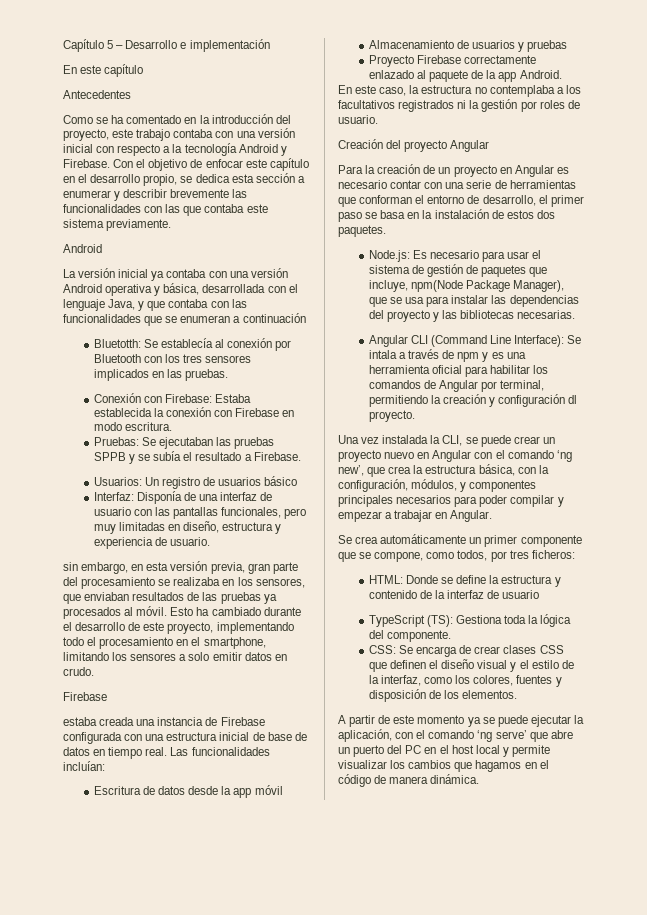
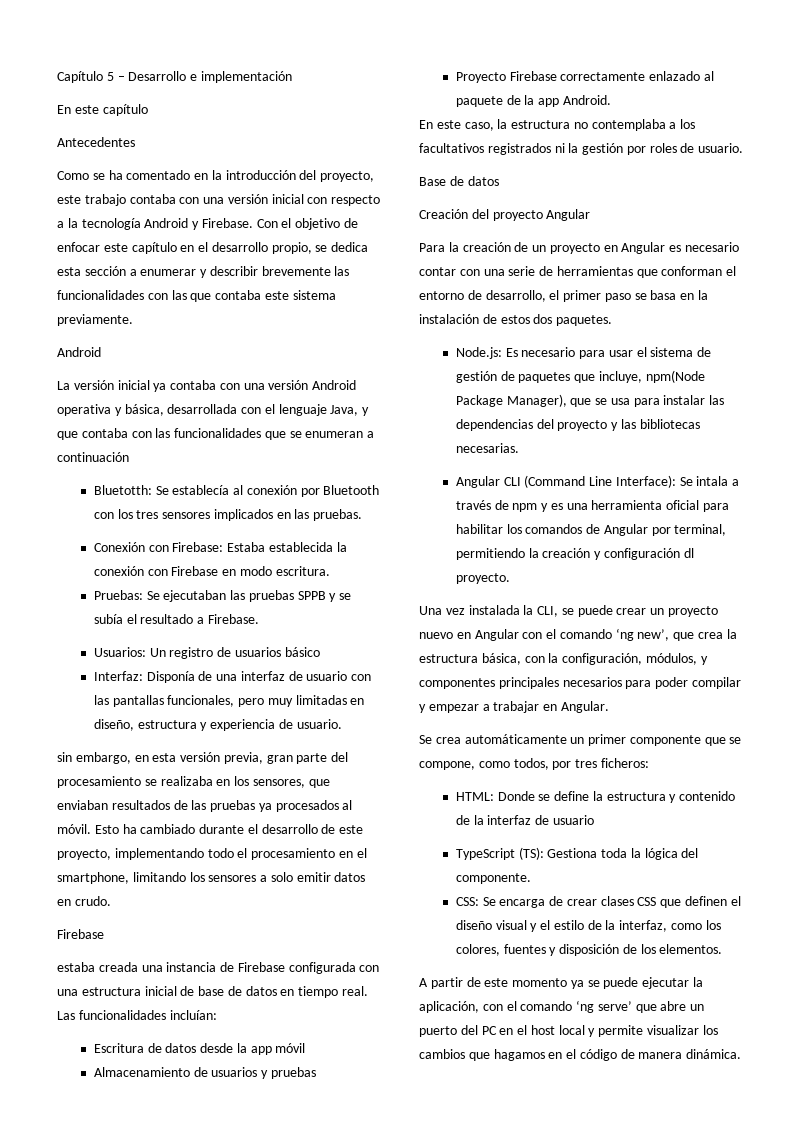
(378, 119) none -> [419,176,499,186] // Base de datos

